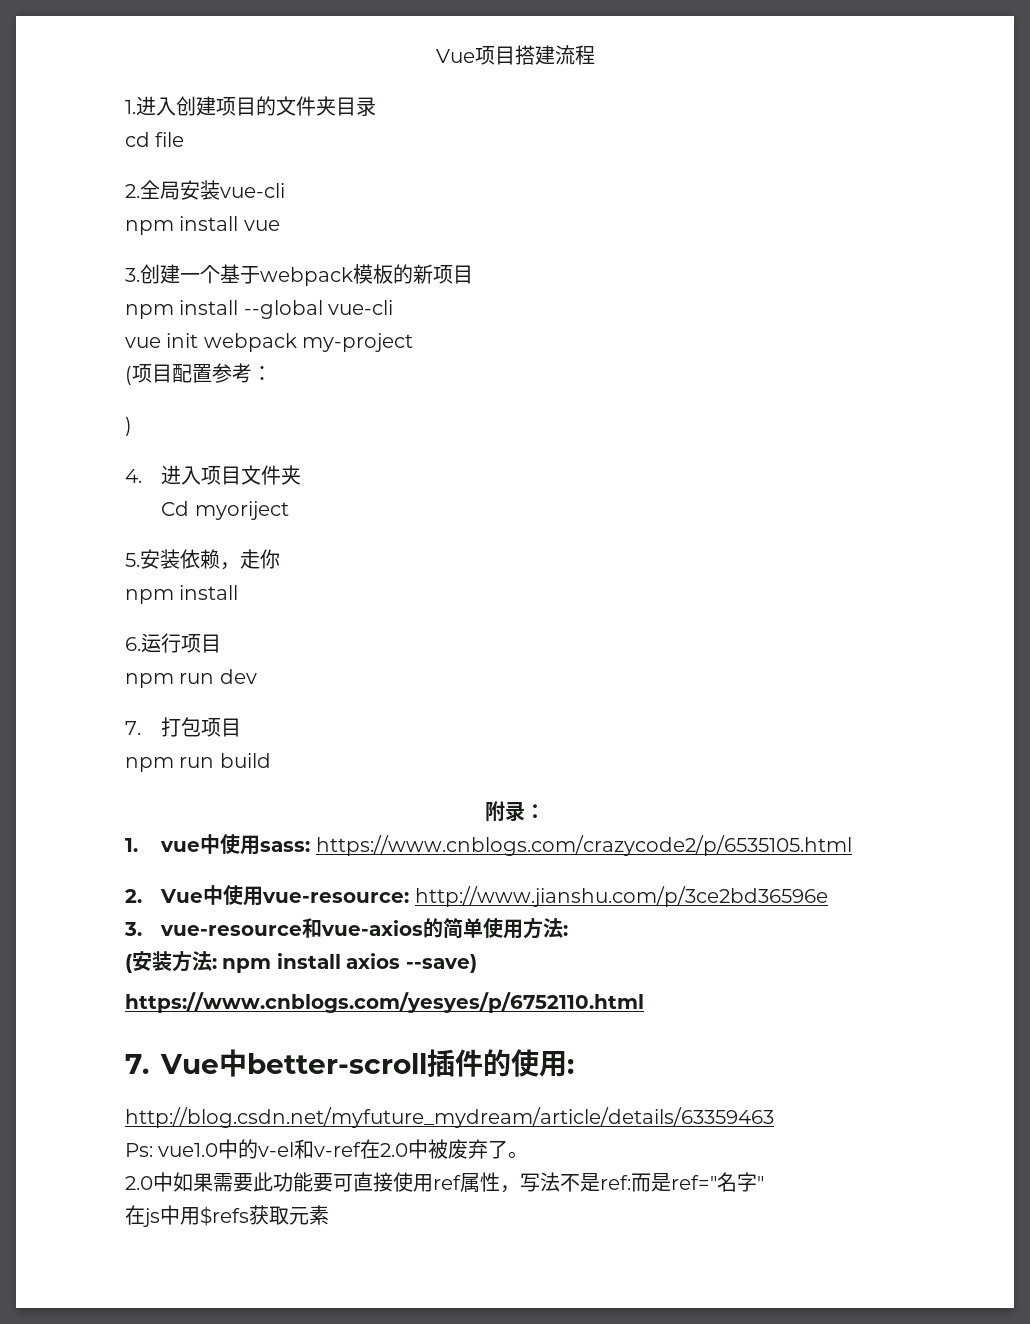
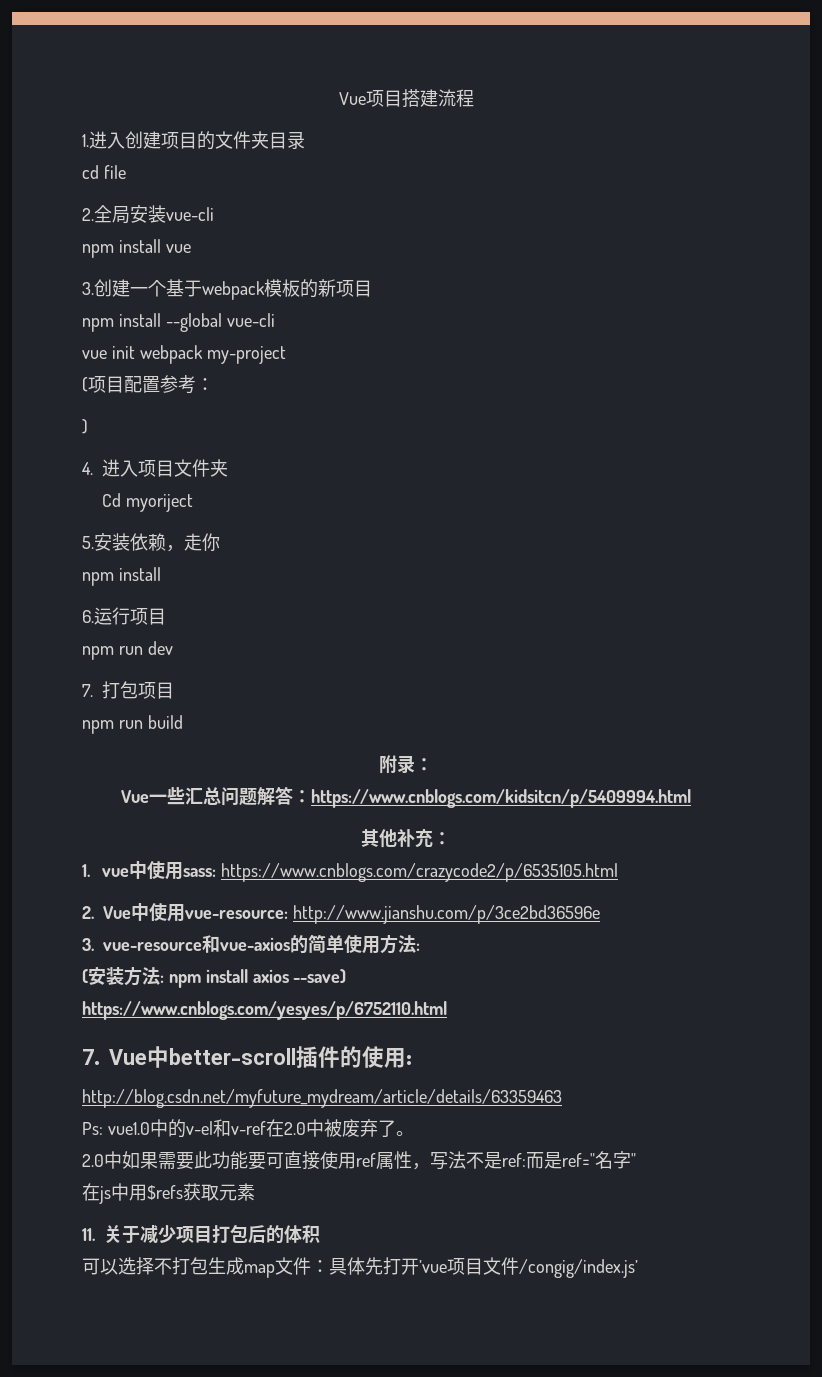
(545, 811) none -> [120,786,692,808] [361,829,451,848] // Vue一些汇总问题解答：https://www.cnblogs.com/kidsitcn/p/5409994.html // 其他补充：
(329, 1215) none -> [82,1224,320,1244] [82,1257,638,1278] // 11.关于减少项目打包后的体积 // 可以选择不打包生成map文件：具体先打开’vue项目文件/congig/index.js’

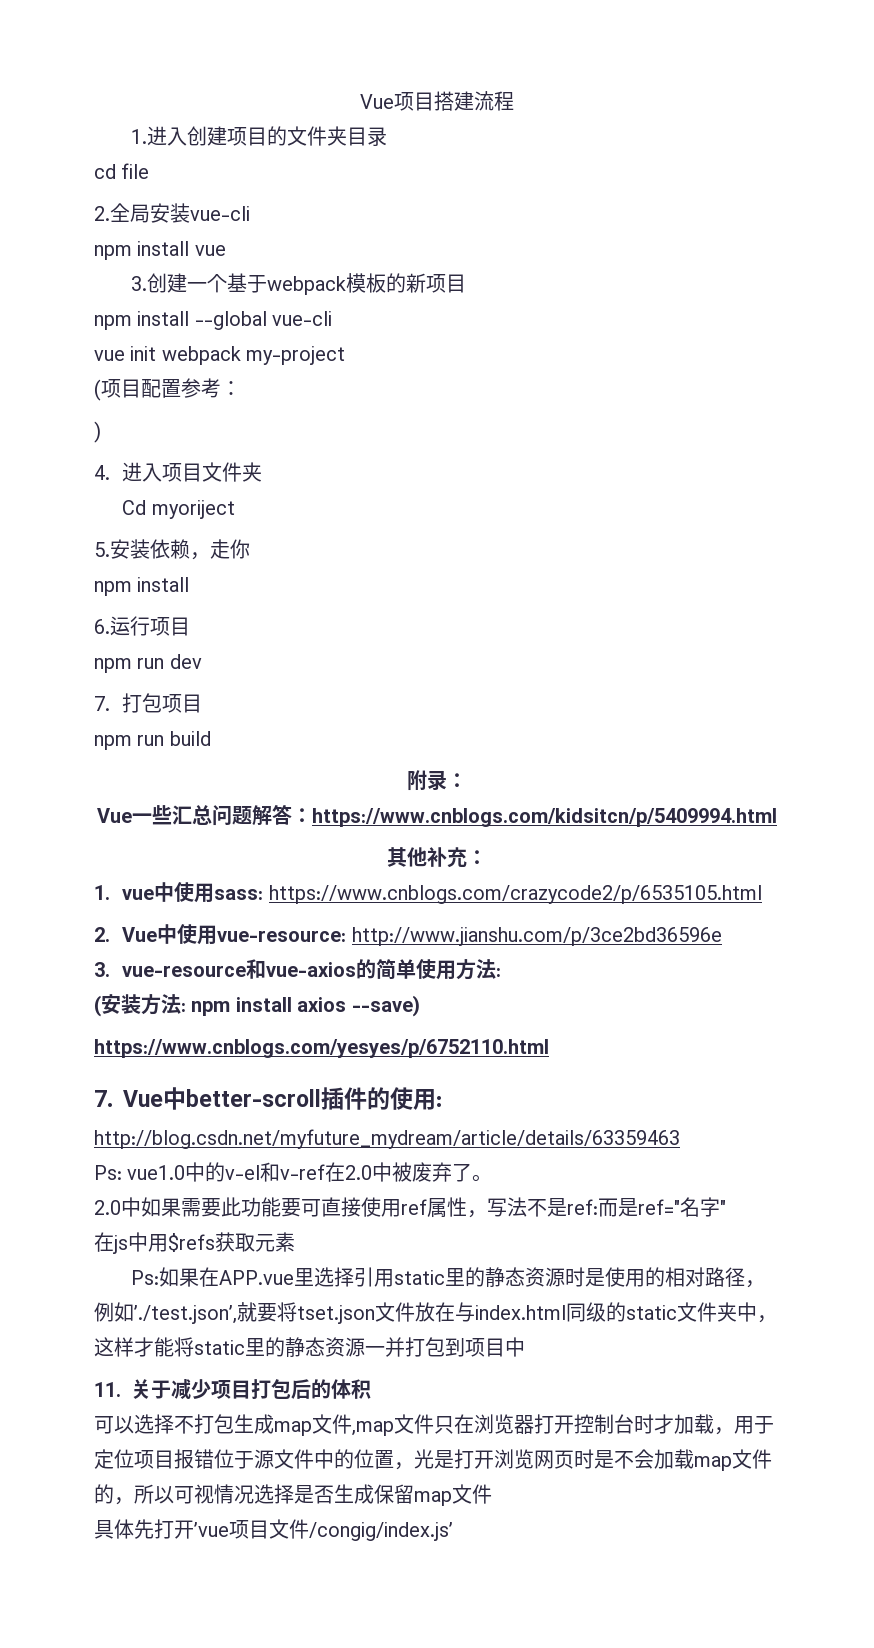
(255, 1192) none -> [130,1267,765,1288] [94,1302,777,1324] [94,1337,525,1357] // Ps:如果在APP.vue里选择引用static里的静态资源时是使用的相对路径，例如’./test.json’,就要将tset.json文件放在与index.html同级的static文件夹中，这样才能将static里的静态资源一并打包到项目中
[311,1260,329,1273] ： -> [352,1414,774,1436] [94,1449,772,1471] [94,1484,492,1506] ,map文件只在浏览器打开控制台时才加载，用于定位项目报错位于源文件中的位置，光是打开浏览网页时是不会加载map文件的，所以可视情况选择是否生成保留map文件 //

